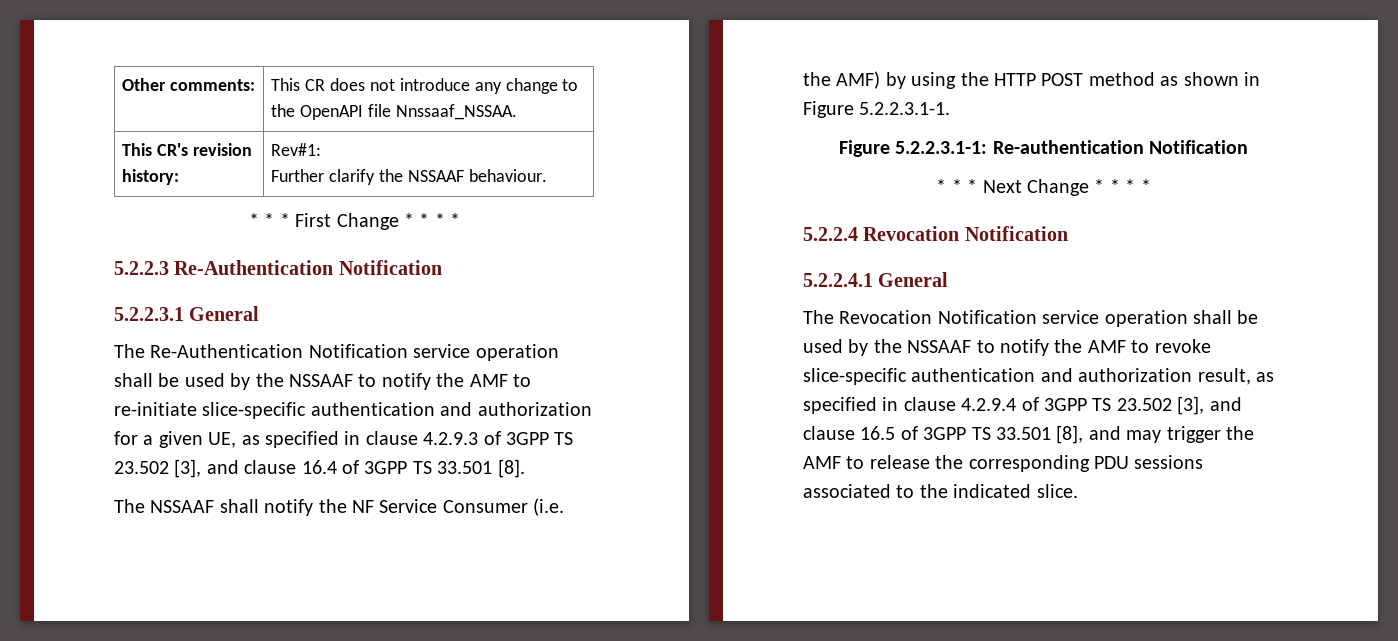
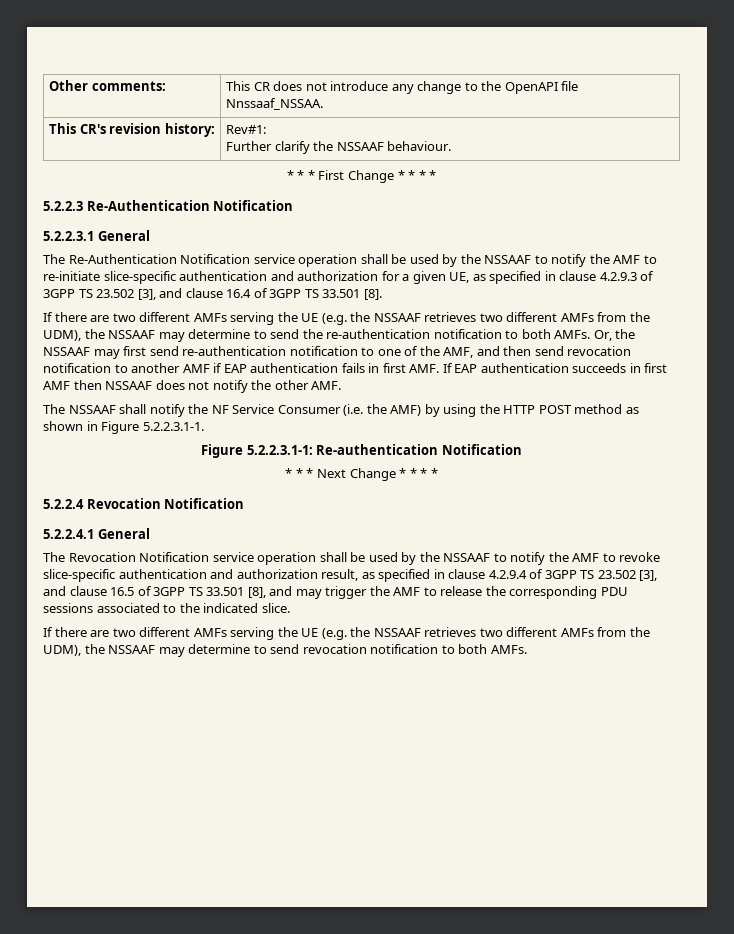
(525, 468) none -> [43,312,650,325] [43,329,636,342] [43,346,632,359] [43,363,668,373] [43,380,342,393] // If there are two different AMFs serving the UE (e.g. the NSSAAF retrieves two different AMFs from the UDM), the NSSAAF may determine to send the re-authentication notification to both AMFs. Or, the NSSAAF may first send re-authentication notification to one of the AMF, and then send revocation notification to another AMF if EAP authentication fails in first AMF. If EAP authentication succeeds in first AMF then NSSAAF does not notify the other AMF.
(1078, 491) none -> [43,627,650,640] [43,644,527,657] // If there are two different AMFs serving the UE (e.g. the NSSAAF retrieves two different AMFs from the UDM), the NSSAAF may determine to send revocation notification to both AMFs.

